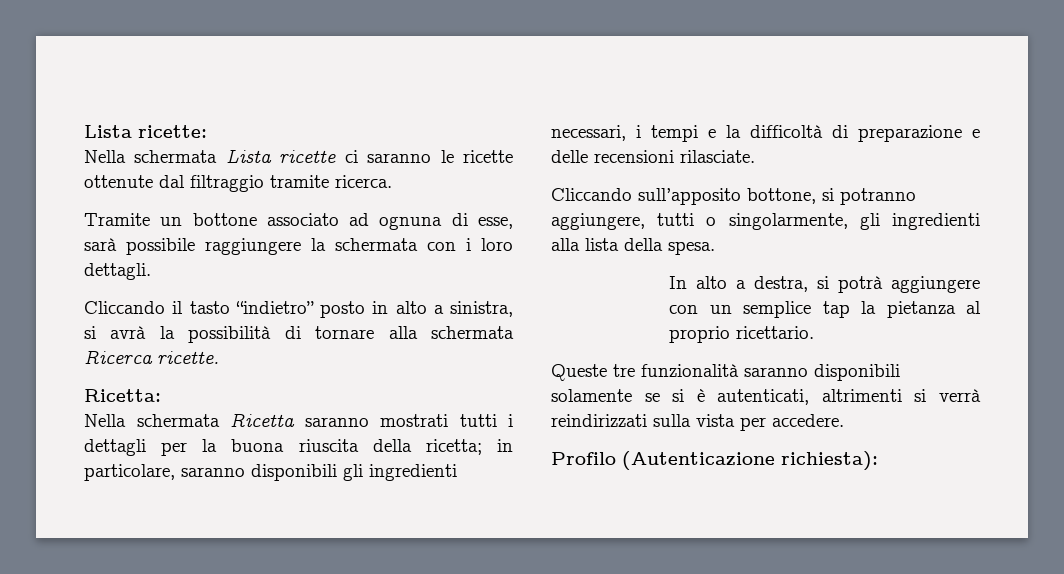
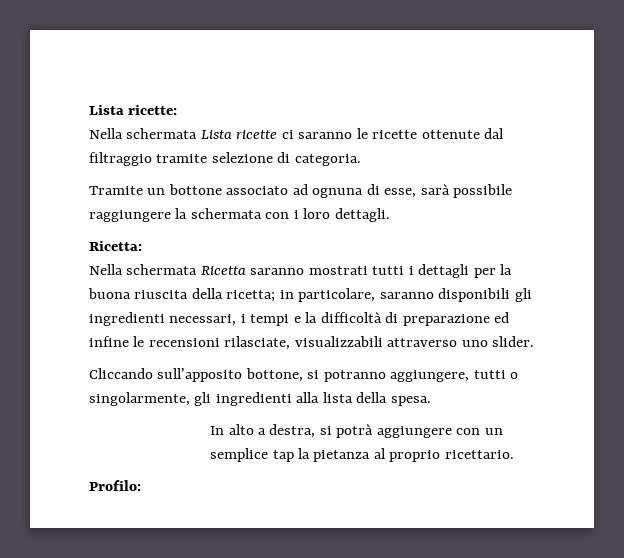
[335,175,392,188] ricerca. -> [211,152,361,166] selezione di categoria.
[84,301,513,318] [84,326,514,343] [84,350,219,364] // Cliccando il tasto “indietro” posto in alto a sinistra, si avrà la possibilità di tornare alla schermata Ricerca ricette. -> (390, 215) none
[972,129,980,138] [551,150,755,163] e delle recensioni rilasciate. -> [494,312,510,323] [89,336,535,350] ed infine le recensioni rilasciate, visualizzabili attraverso uno slider.
[551,364,900,381] [551,389,981,405] [551,414,844,431] [551,451,878,471] Queste tre funzionalità saranno disponibili solamente se si è autenticati, altrimenti si verrà reindirizzati sulla vista per accedere. // Profilo (Autenticazione richiesta): -> [89,480,141,491] Profilo:

